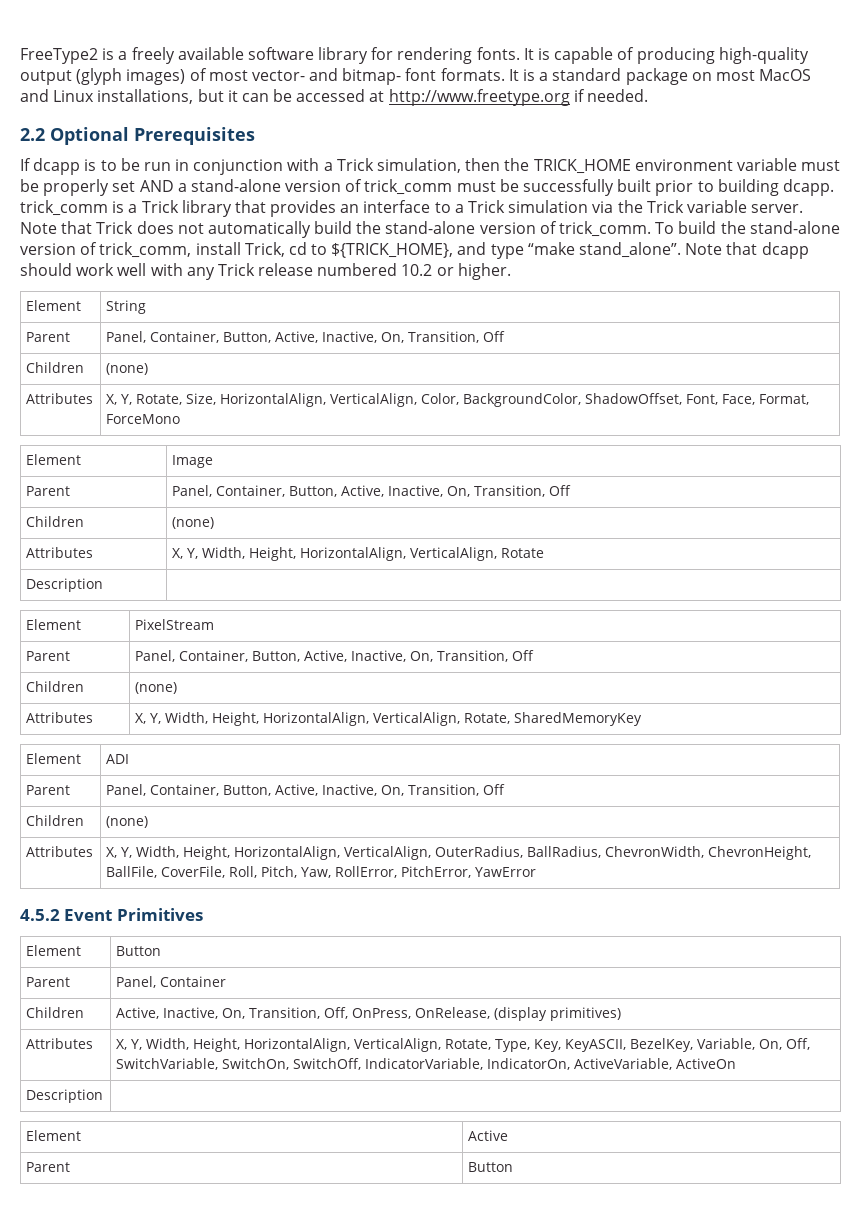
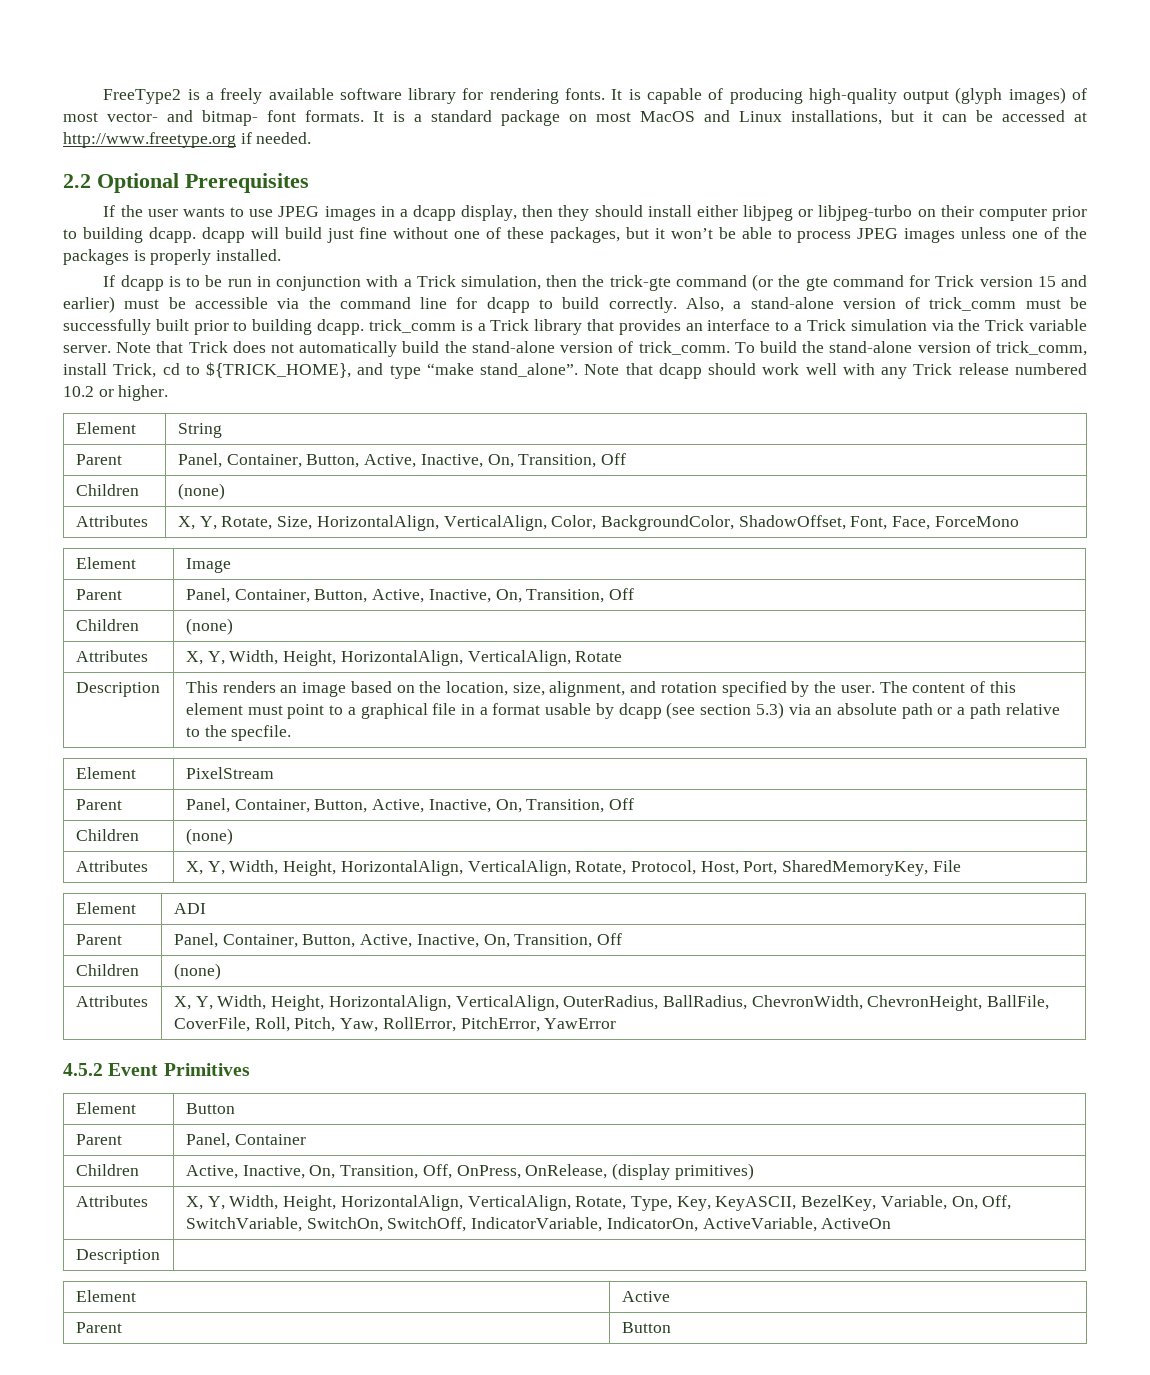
(255, 136) none -> [103,205,1087,221] [63,227,1087,243] [63,249,282,265] // If the user wants to use JPEG images in a dcapp display, then they should install either libjpeg or libjpeg-turbo on their computer prior to building dcapp. dcapp will build just fine without one of these packages, but it won’t be able to process JPEG images unless one of the packages is properly installed.
[533,158,841,174] [20,179,174,196] TRICK_HOME environment variable must be properly set AND -> [609,274,1088,291] [63,296,724,313] trick-gte command (or the gte command for Trick version 15 and earlier) must be accessible via the command line for dcapp to build correctly. Also,
[759,394,810,405] Format, -> (931, 523) none
(104, 585) none -> [185,681,1016,697] [185,702,1060,719] [185,725,292,741] This renders an image based on the location, size, alignment, and rotation specified by the user. The content of this element must point to a graphical file in a format usable by dcapp (see section 5.3) via an absolute path or a path relative to the specfile.
[514,712,643,726] SharedMemoryKey -> [631,860,961,876] Protocol, Host, Port, SharedMemoryKey, File

